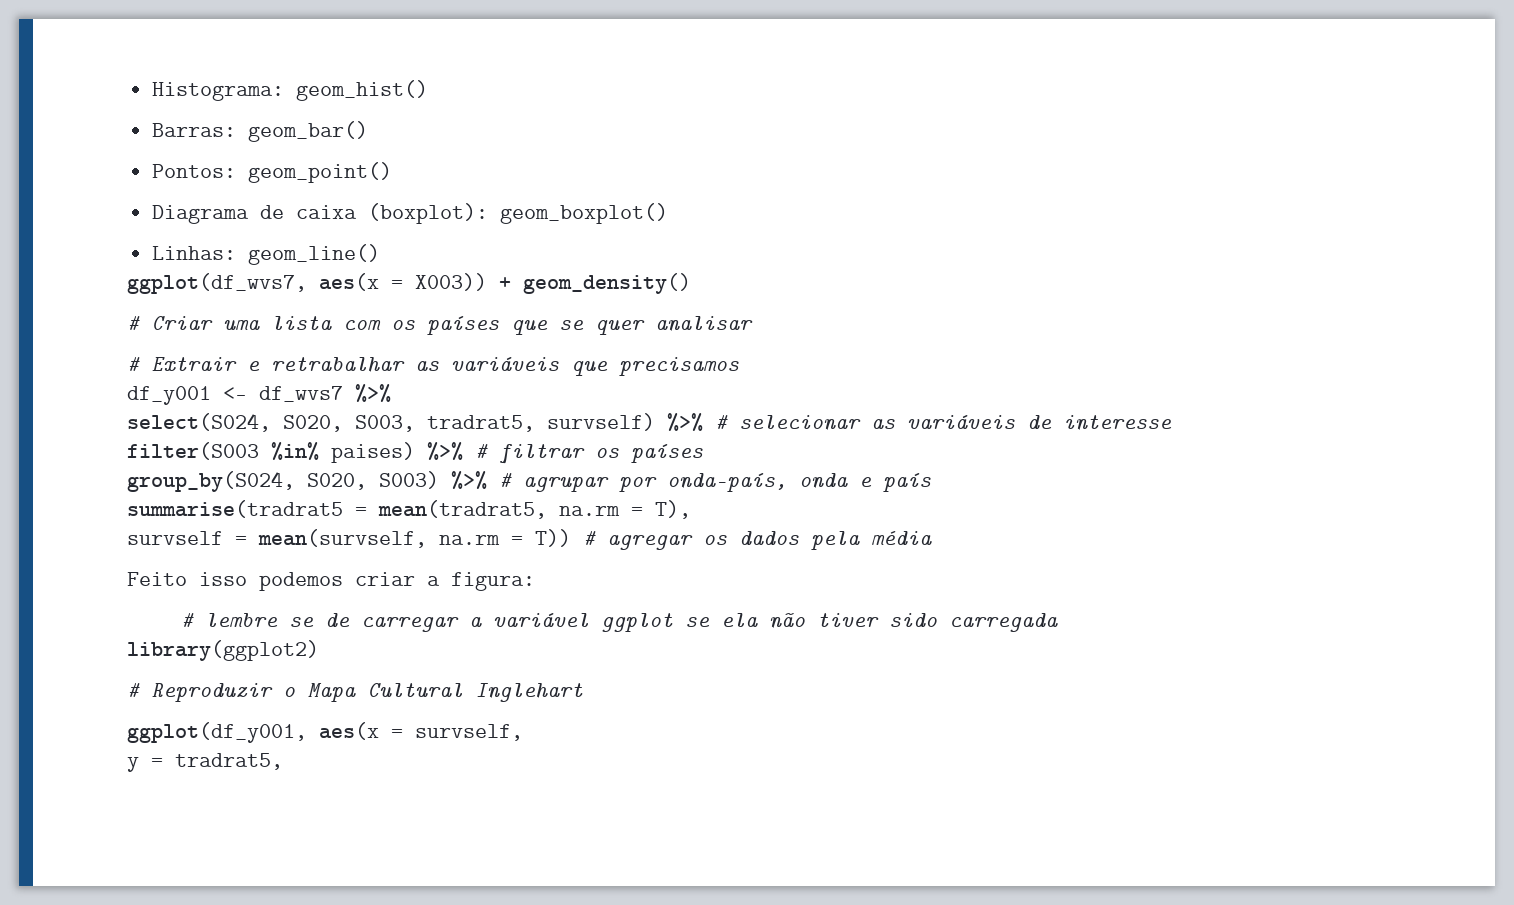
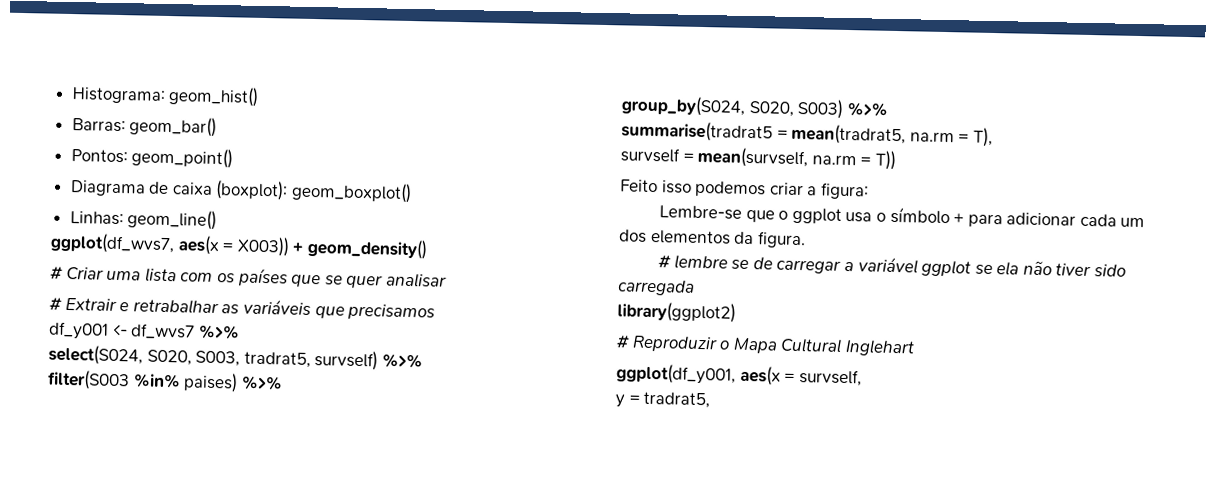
[715,415,1172,431] # selecionar as variáveis de interesse -> (423, 361) none
[475,444,703,464] # filtrar os países -> (283, 383) none
[499,473,931,492] # agrupar por onda-país, onda e país -> (888, 109) none
[583,531,932,550] # agregar os dados pela média -> (896, 160) none
(535, 581) none -> [658,205,1146,228] [619,229,806,249] // Lembre-se que o ggplot usa o símbolo + para adicionar cada um dos elementos da figura.

